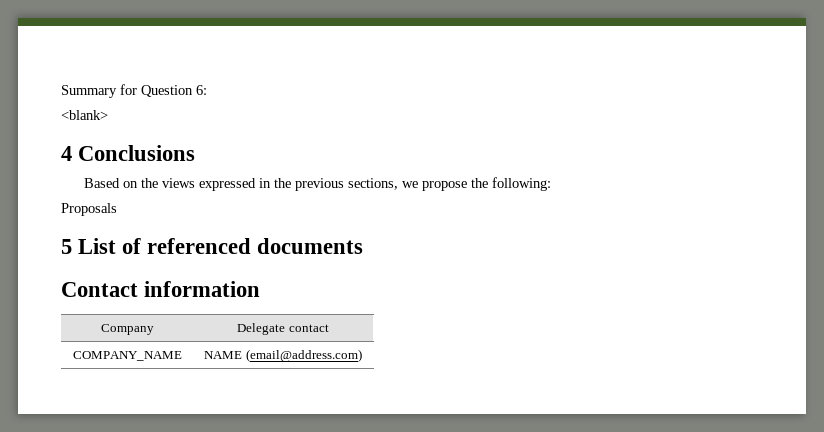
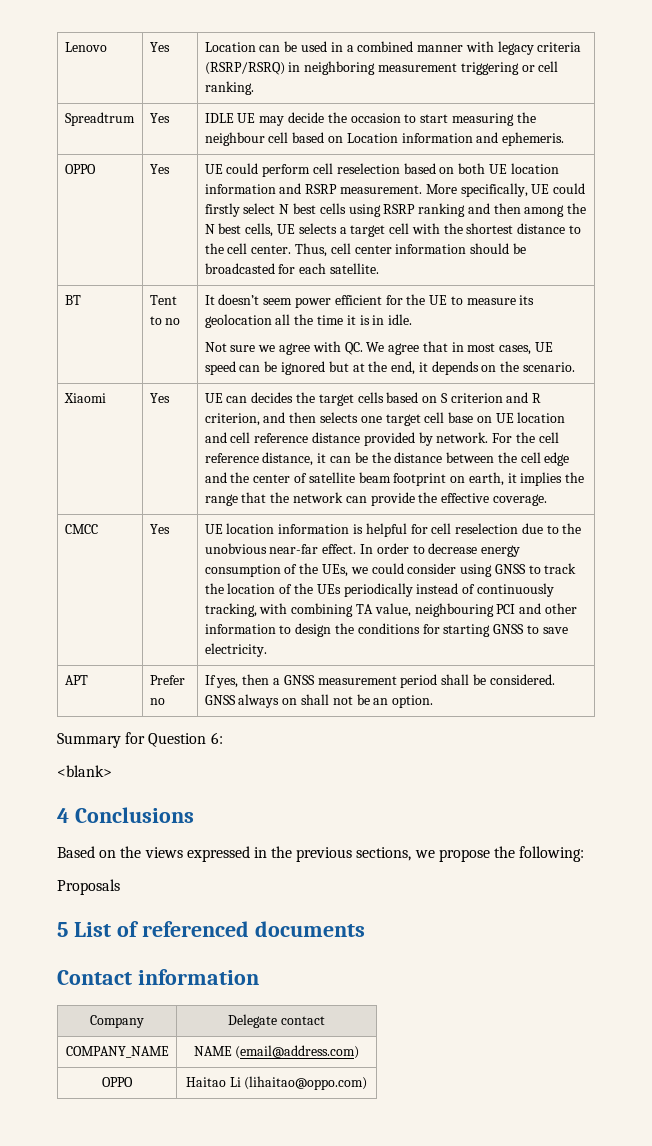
(61, 91) none -> [64,42,107,52] [149,42,170,52] [204,41,582,55] [204,61,559,75] [204,81,254,95] [64,112,135,126] [149,113,170,123] [204,112,536,126] [204,132,565,146] [64,164,96,174] [149,164,170,174] [204,163,559,177] [204,183,586,197] [204,203,587,217] [204,223,582,237] [204,243,526,257] [204,263,380,274] [64,295,81,305] [149,295,177,305] [149,316,181,325] [204,294,535,308] [204,314,413,328] [204,341,554,355] [204,361,576,375] [63,393,106,403] [149,393,170,403] [204,392,542,406] [204,412,566,426] [204,432,559,446] [204,452,570,466] [204,472,585,486] [204,492,547,506] [64,524,98,534] [149,524,170,534] [204,523,582,537] [204,543,521,557] [204,563,577,577] [204,583,554,597] [204,603,577,617] [204,623,568,637] [204,643,267,657] [64,675,88,685] [149,675,185,685] [149,698,165,705] [204,674,555,688] [204,694,434,708] Lenovo | Yes | Location can be used in a combined manner with legacy criteria (RSRP/RSRQ) in neighboring measurement triggering or cell ranking. // Spreadtrum | Yes | IDLE UE may decide the occasion to start measuring the neighbour cell based on Location information and ephemeris. // OPPO | Yes | UE could perform cell reselection based on both UE location information and RSRP measurement. More specifically, UE could firstly select N best cells using RSRP ranking and then among the N best cells, UE selects a target cell with the shortest distance to the cell center. Thus, cell center information should be broadcasted for each satellite. // BT | Tent to no | It doesn’t seem power efficient for the UE to measure its geolocation all the time it is in idle. // Not sure we agree with QC. We agree that in most cases, UE speed can be ignored but at the end, it depends on the scenario. // Xiaomi | Yes | UE can decides the target cells based on S criterion and R criterion, and then selects one target cell base on UE location and cell reference distance provided by network. For the cell reference distance, it can be the distance between the cell edge and the center of satellite beam footprint on earth, it implies the range that the network can provide the effective coverage. // CMCC | Yes | UE location information is helpful for cell reselection due to the unobvious near-far effect. In order to decrease energy consumption of the UEs, we could consider using GNSS to track the location of the UEs periodically instead of continuously tracking, with combining TA value, neighbouring PCI and other information to design the conditions for starting GNSS to save electricity. // APT | Prefer no | If yes, then a GNSS measurement period shall be considered. GNSS always on shall not be an option. //
(362, 355) none -> [102,1077,133,1087] [185,1076,368,1090] // OPPO | Haitao Li (lihaitao@oppo.com)

